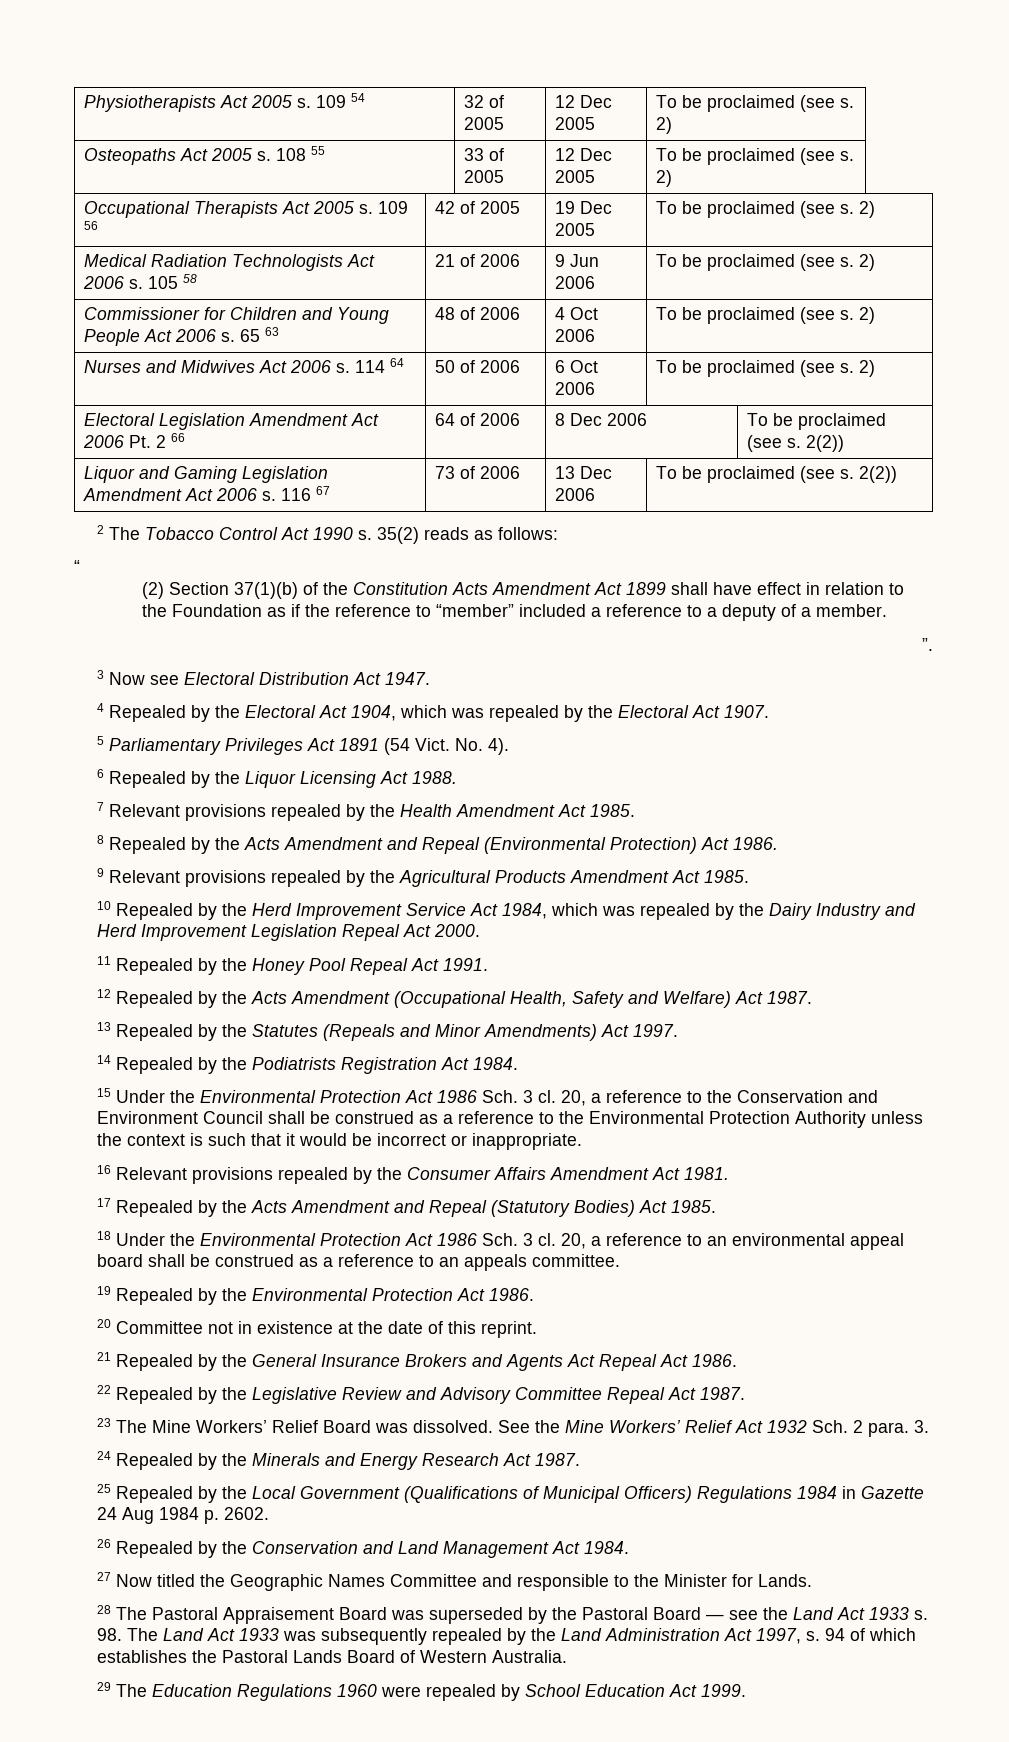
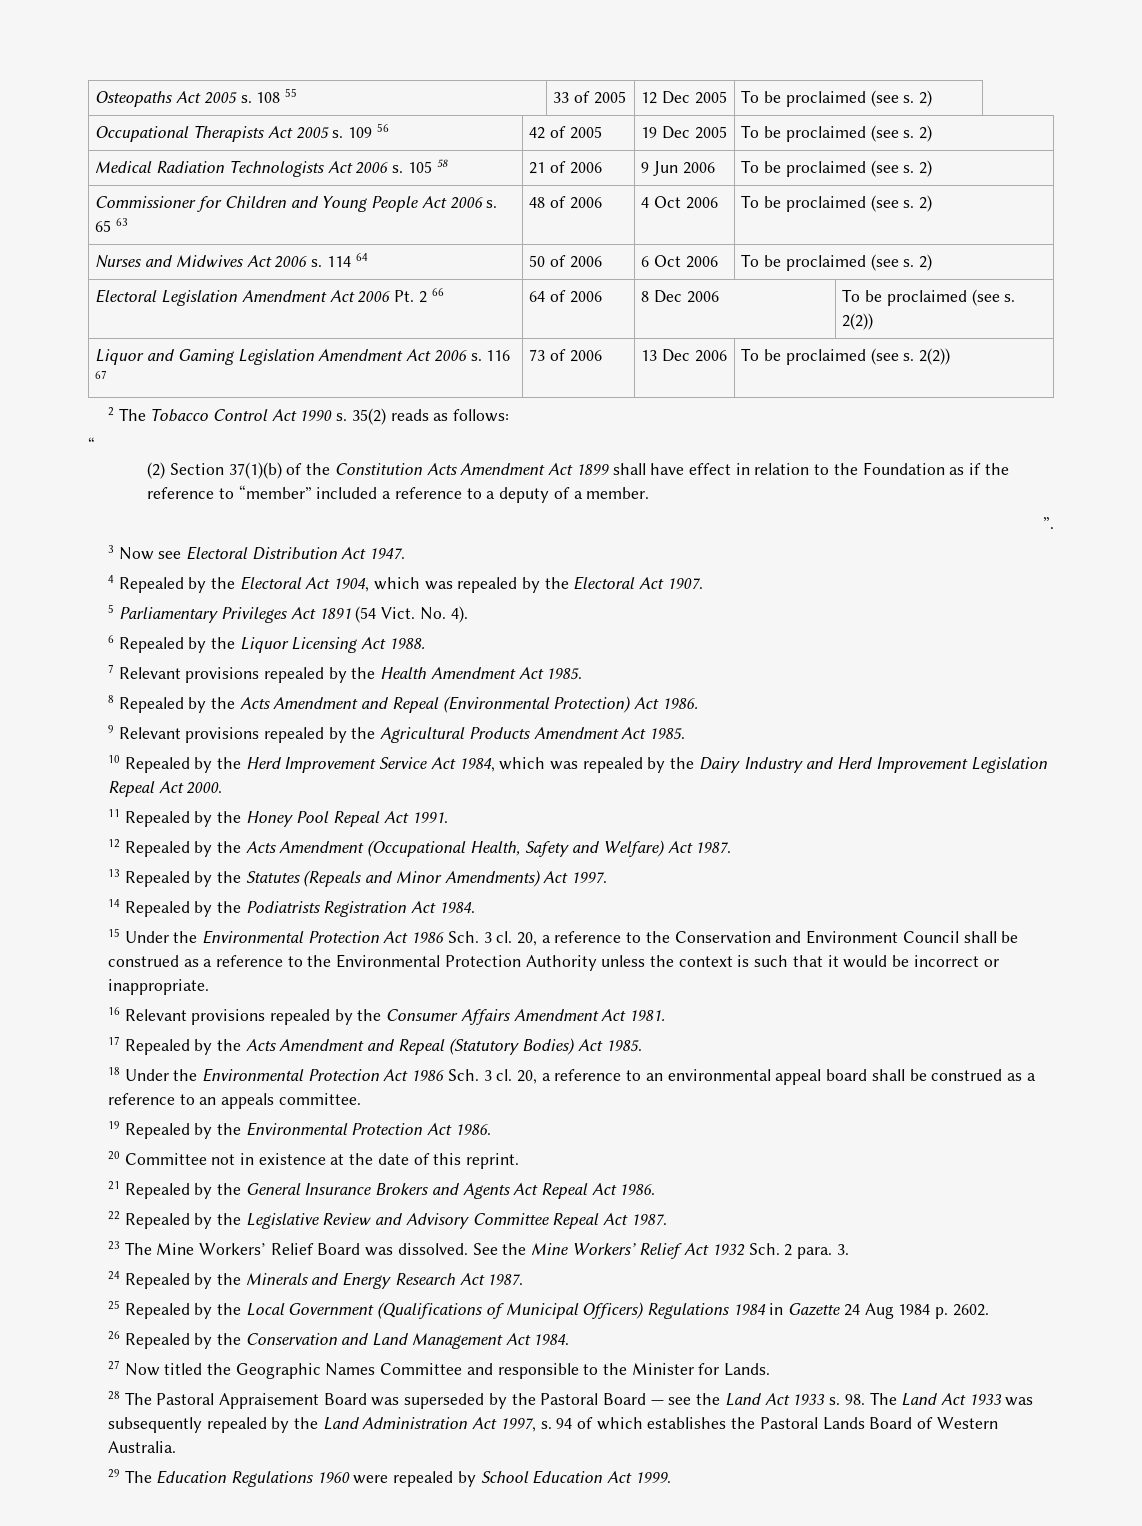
[84,93,366,112] [464,95,505,108] [464,117,505,130] [555,95,613,108] [555,117,596,130] [656,95,855,112] [656,117,673,134] Physiotherapists Act 2005 s. 109 54 | 32 of 2005 | 12 Dec 2005 | To be proclaimed (see s. 2) // -> (95, 99) none

